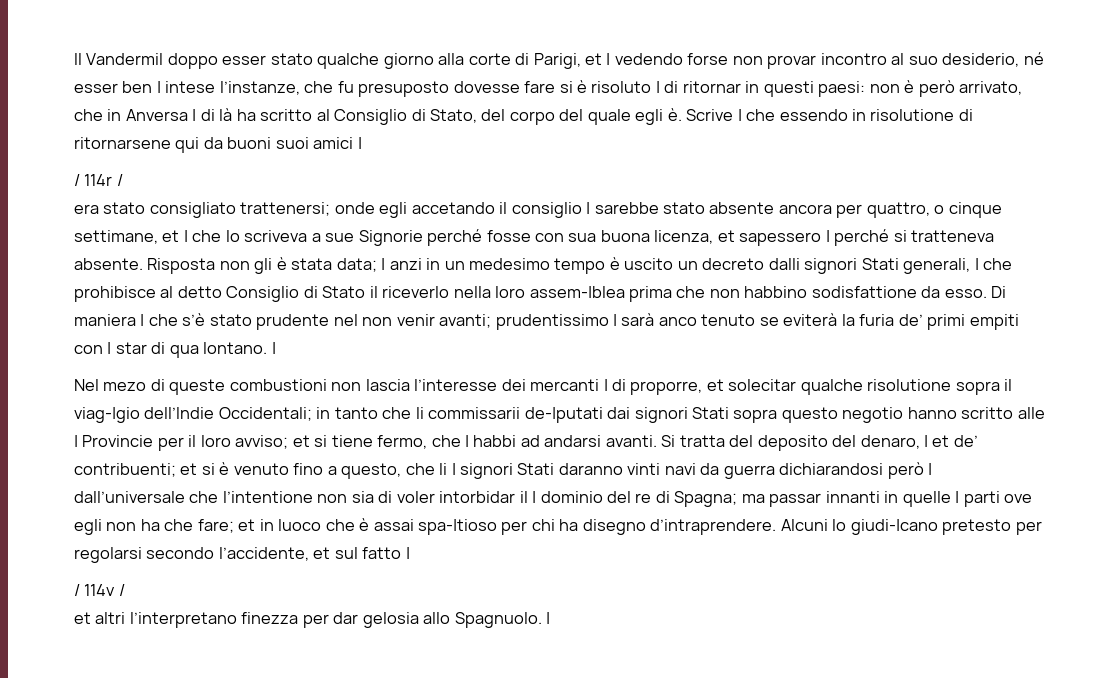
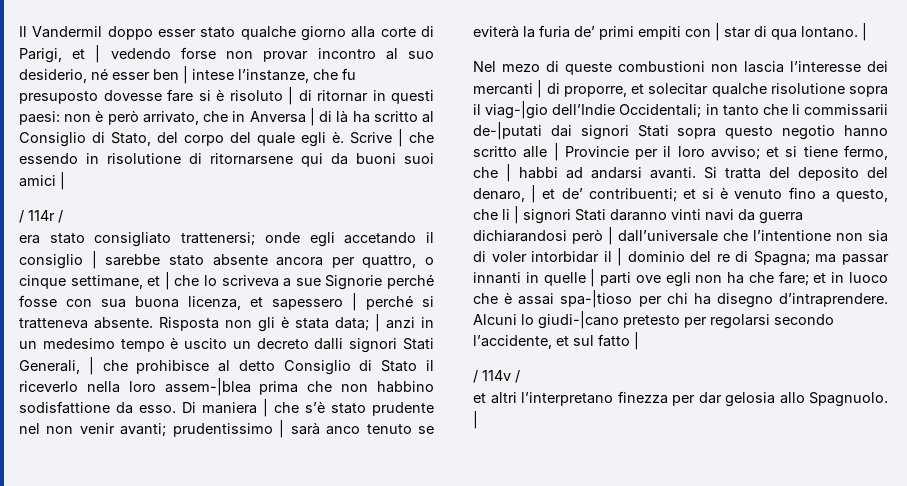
[903,258,971,274] generali, -> [19,360,80,374] Generali,

